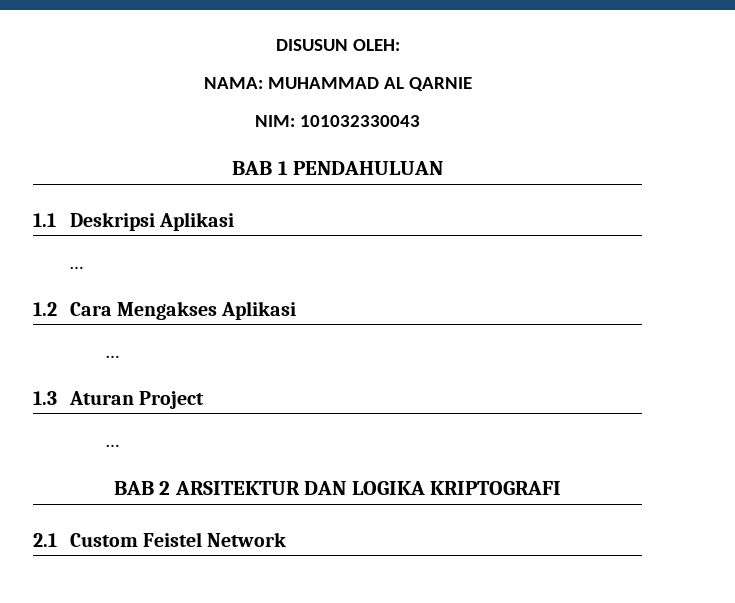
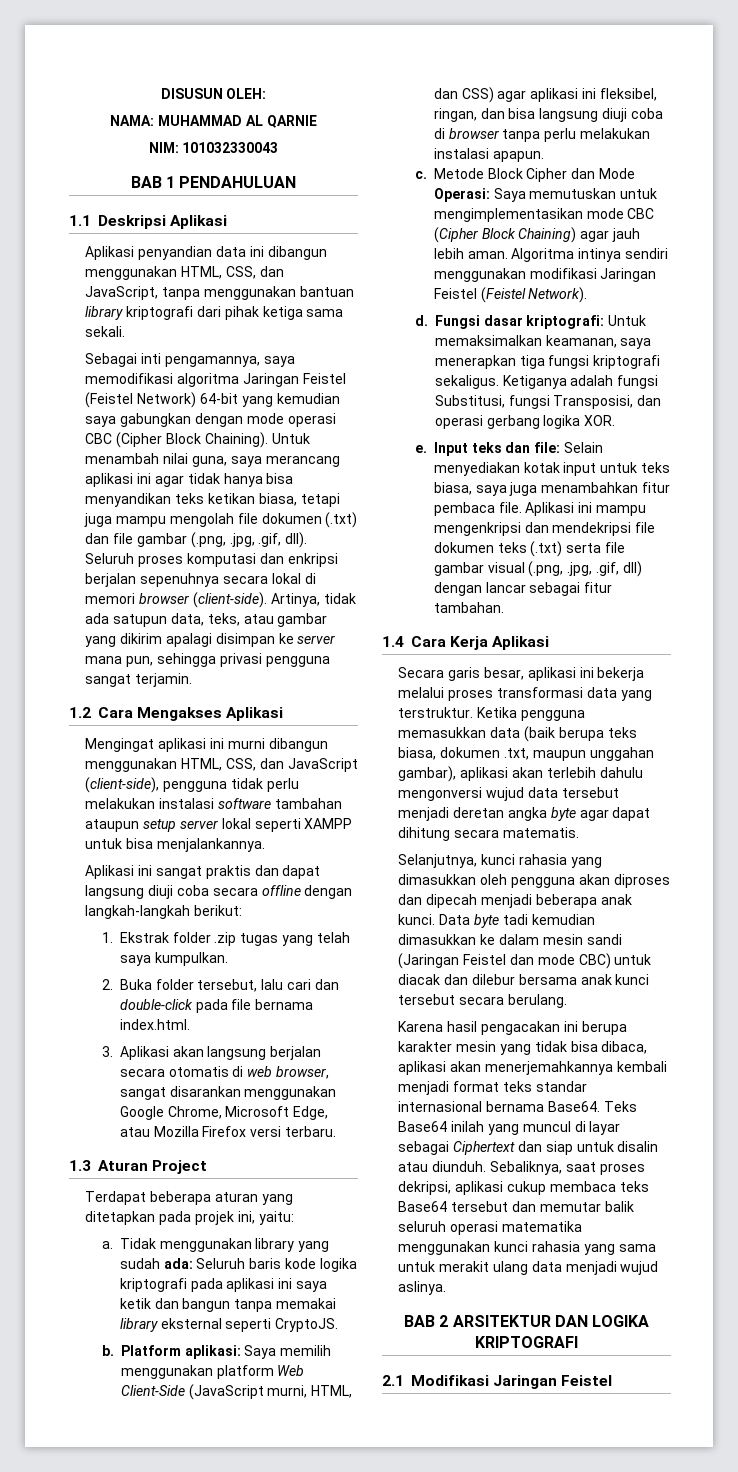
[69,266,83,269] [33,301,297,320] [106,355,120,358] [33,391,204,409] [106,444,120,447] … // 1.2 Cara Mengakses Aplikasi // … // 1.3 Aturan Project // … -> [85,246,327,260] [85,266,284,280] [85,286,354,300] [85,306,344,320] [85,326,126,337] [85,353,295,367] [85,373,346,387] [85,392,340,408] [85,413,336,427] [85,432,310,448] [85,453,340,467] [85,473,294,487] [85,493,340,507] [84,512,358,528] [85,532,308,548] [85,553,338,567] [85,573,316,587] [85,592,356,608] [85,613,328,627] [85,633,336,647] [85,653,330,667] [85,673,193,687] [69,707,284,721] [85,738,328,752] [85,758,358,772] [85,777,299,793] [85,798,342,809] [85,818,353,832] [85,838,265,852] [85,865,321,879] [85,885,353,899] [85,905,243,919] [101,932,350,946] [119,952,228,966] [101,979,339,992] [119,999,314,1013] [119,1019,190,1030] [101,1046,322,1060] [119,1066,329,1079] [119,1086,337,1100] [119,1106,329,1120] [119,1126,336,1137] [69,1160,208,1174] [85,1191,293,1205] [85,1211,294,1225] [101,1238,330,1252] [119,1258,357,1272] [119,1278,327,1292] [119,1298,336,1312] [119,1318,339,1332] [101,1345,332,1359] [120,1365,305,1379] [120,1384,353,1400] [433,87,657,103] [433,108,663,122] [433,128,650,142] [433,148,544,162] [414,168,635,182] [433,188,658,202] [433,208,655,222] [433,227,640,243] [433,248,668,262] [433,268,657,282] [433,287,588,303] [414,315,647,329] [434,335,652,349] [434,355,661,369] [434,375,659,389] [434,395,662,409] [434,415,616,429] [414,442,603,456] [433,462,670,476] [433,482,670,496] [433,502,646,516] [433,522,656,536] [433,541,625,557] [433,561,642,577] [433,582,613,596] [433,602,504,613] [382,636,550,650] [398,667,645,681] [398,687,652,701] [398,707,585,721] [398,726,637,742] [398,747,654,761] [398,766,643,782] [398,787,619,801] [398,807,651,821] [398,827,579,841] [398,854,602,868] [398,874,670,888] [398,894,632,908] [398,914,595,928] [398,934,622,945] [398,953,652,969] [398,974,650,985] [398,994,567,1008] [398,1021,627,1035] [398,1041,648,1055] [398,1061,667,1075] [398,1081,587,1095] [398,1101,637,1112] [398,1121,621,1135] [398,1141,659,1155] [398,1161,645,1175] [398,1181,649,1195] [398,1201,634,1212] [398,1221,582,1235] [398,1241,656,1255] [398,1261,659,1275] [398,1281,447,1295] Aplikasi penyandian data ini dibangun menggunakan HTML, CSS, dan JavaScript, tanpa menggunakan bantuan library kriptografi dari pihak ketiga sama sekali. // Sebagai inti pengamannya, saya memodifikasi algoritma Jaringan Feistel (Feistel Network) 64-bit yang kemudian saya gabungkan dengan mode operasi CBC (Cipher Block Chaining). Untuk menambah nilai guna, saya merancang aplikasi ini agar tidak hanya bisa menyandikan teks ketikan biasa, tetapi juga mampu mengolah file dokumen (.txt) dan file gambar (.png, .jpg, .gif, dll). Seluruh proses komputasi dan enkripsi berjalan sepenuhnya secara lokal di memori browser (client-side). Artinya, tidak ada satupun data, teks, atau gambar yang dikirim apalagi disimpan ke server mana pun, sehingga privasi pengguna sangat terjamin. // 1.2 Cara Mengakses Aplikasi // Mengingat aplikasi ini murni dibangun menggunakan HTML, CSS, dan JavaScript (client-side), pengguna tidak perlu melakukan instalasi software tambahan ataupun setup server lokal seperti XAMPP untuk bisa menjalankannya. // Aplikasi ini sangat praktis dan dapat langsung diuji coba secara offline dengan langkah-langkah berikut: // 1. Ekstrak folder .zip tugas yang telah saya kumpulkan. // 2. Buka folder tersebut, lalu cari dan double-click pada file bernama index.html. // 3. Aplikasi akan langsung berjalan secara otomatis di web browser, sangat disarankan menggunakan Google Chrome, Microsoft Edge, atau Mozilla Firefox versi terbaru. // 1.3 Aturan Project // Terdapat beberapa aturan yang ditetapkan pada projek ini, yaitu: // a. Tidak menggunakan library yang sudah ada: Seluruh baris kode logika kriptografi pada aplikasi ini saya ketik dan bangun tanpa memakai library eksternal seperti CryptoJS. // b. Platform aplikasi: Saya memilih menggunakan platform Web Client-Side (JavaScript murni, HTML, dan CSS) agar aplikasi ini fleksibel, ringan, dan bisa langsung diuji coba di browser tanpa perlu melakukan instalasi apapun. // c. Metode Block Cipher dan Mode Operasi: Saya memutuskan untuk mengimplementasikan mode CBC (Cipher Block Chaining) agar jauh lebih aman. Algoritma intinya sendiri menggunakan modifikasi Jaringan Feistel (Feistel Network). // d. Fungsi dasar kriptografi: Untuk memaksimalkan keamanan, saya menerapkan tiga fungsi kriptografi sekaligus. Ketiganya adalah fungsi Substitusi, fungsi Transposisi, dan operasi gerbang logika XOR. // e. Input teks dan file: Selain menyediakan kotak input untuk teks biasa, saya juga menambahkan fitur pembaca file. Aplikasi ini mampu mengenkripsi dan mendekripsi file dokumen teks (.txt) serta file gambar visual (.png, .jpg, .gif, dll) dengan lancar sebagai fitur tambahan. // 1.4 Cara Kerja Aplikasi // Secara garis besar, aplikasi ini bekerja melalui proses transformasi data yang terstruktur. Ketika pengguna memasukkan data (baik berupa teks biasa, dokumen .txt, maupun unggahan gambar), aplikasi akan terlebih dahulu mengonversi wujud data tersebut menjadi deretan angka byte agar dapat dihitung secara matematis. // Selanjutnya, kunci rahasia yang dimasukkan oleh pengguna akan diproses dan dipecah menjadi beberapa anak kunci. Data byte tadi kemudian dimasukkan ke dalam mesin sandi (Jaringan Feistel dan mode CBC) untuk diacak dan dilebur bersama anak kunci tersebut secara berulang. // Karena hasil pengacakan ini berupa karakter mesin yang tidak bisa dibaca, aplikasi akan menerjemahkannya kembali menjadi format teks standar internasional bernama Base64. Teks Base64 inilah yang muncul di layar sebagai Ciphertext dan siap untuk disalin atau diunduh. Sebaliknya, saat proses dekripsi, aplikasi cukup membaca teks Base64 tersebut dan memutar balik seluruh operasi matematika menggunakan kunci rahasia yang sama untuk merakit ulang data menjadi wujud aslinya.
[69,532,287,547] Custom Feistel Network -> [411,1375,613,1389] Modifikasi Jaringan Feistel

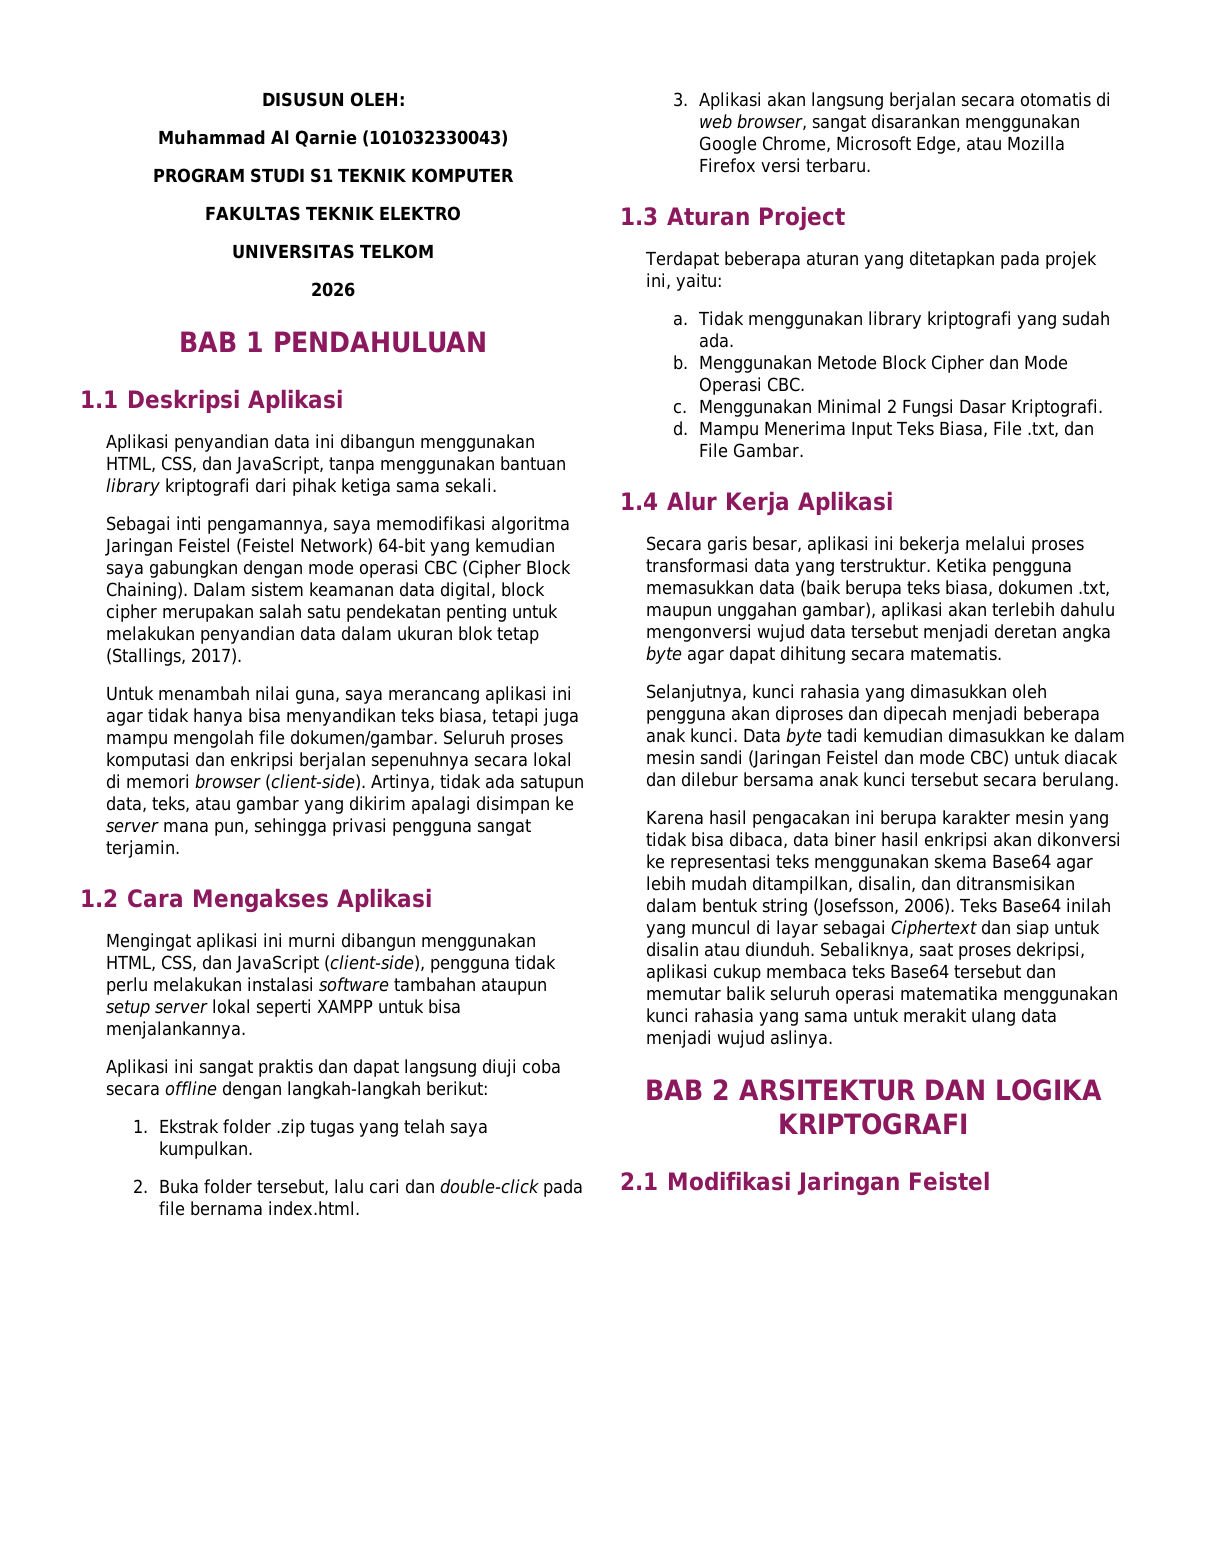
[110,115,317,128] [148,142,279,153] NAMA: MUHAMMAD AL QARNIE // NIM: 101032330043 -> [158,130,508,147] [153,168,515,183] [205,206,461,221] [231,244,435,259] [311,282,355,297] Muhammad Al Qarnie (101032330043) // PROGRAM STUDI S1 TEKNIK KOMPUTER // FAKULTAS TEKNIK ELEKTRO // UNIVERSITAS TELKOM // 2026
(268, 440) none -> [193,582,546,600] [106,604,559,622] [106,626,540,644] [106,648,243,666] Dalam sistem keamanan data digital, block cipher merupakan salah satu pendekatan penting untuk melakukan penyandian data dalam ukuran blok tetap (Stallings, 2017). //
[207,493,255,504] ketikan -> (435, 715) none
[261,512,358,528] [85,532,308,548] dokumen (.txt) dan file gambar (.png, .jpg, .gif, dll). -> [290,730,439,748] dokumen/gambar.
(295, 1245) none -> [926,311,1012,329] kriptografi
[163,1258,357,1272] [119,1278,327,1292] [119,1298,336,1312] [119,1318,339,1332] [101,1345,332,1359] [120,1365,305,1379] [120,1384,353,1400] [433,87,657,103] [433,108,663,122] [433,128,650,142] [433,148,544,162] [414,171,427,179] ada: Seluruh baris kode logika kriptografi pada aplikasi ini saya ketik dan bangun tanpa memakai library eksternal seperti CryptoJS. // b. Platform aplikasi: Saya memilih menggunakan platform Web Client-Side (JavaScript murni, HTML, dan CSS) agar aplikasi ini fleksibel, ringan, dan bisa langsung diuji coba di browser tanpa perlu melakukan instalasi apapun. // c. -> [698,333,734,348] [672,355,812,373] ada. // b. Menggunakan
[433,188,658,202] [433,208,655,222] [433,227,640,243] [433,248,668,262] [433,268,657,282] [433,287,588,303] [414,315,647,329] [434,335,652,349] [434,355,661,369] [434,375,659,389] [434,395,662,409] [434,415,616,429] [414,442,603,456] [433,462,670,476] [433,482,670,496] [433,502,646,516] [433,522,656,536] [433,541,625,557] [433,561,642,577] [433,582,613,596] [433,602,504,613] Operasi: Saya memutuskan untuk mengimplementasikan mode CBC (Cipher Block Chaining) agar jauh lebih aman. Algoritma intinya sendiri menggunakan modifikasi Jaringan Feistel (Feistel Network). // d. Fungsi dasar kriptografi: Untuk memaksimalkan keamanan, saya menerapkan tiga fungsi kriptografi sekaligus. Ketiganya adalah fungsi Substitusi, fungsi Transposisi, dan operasi gerbang logika XOR. // e. Input teks dan file: Selain menyediakan kotak input untuk teks biasa, saya juga menambahkan fitur pembaca file. Aplikasi ini mampu mengenkripsi dan mendekripsi file dokumen teks (.txt) serta file gambar visual (.png, .jpg, .gif, dll) dengan lancar sebagai fitur tambahan. -> [698,377,805,395] [672,399,1103,417] [672,421,1094,439] [698,443,804,458] Operasi CBC. // c. Menggunakan Minimal 2 Fungsi Dasar Kriptografi. // d. Mampu Menerima Input Teks Biasa, File .txt, dan File Gambar.
[411,636,446,647] Cara -> [667,491,717,511] Alur
[398,1061,667,1075] [398,1081,587,1095] [398,1101,600,1112] aplikasi akan menerjemahkannya kembali menjadi format teks standar internasional bernama Base64. -> [793,832,1122,850] [646,854,1094,872] [646,876,1076,894] [646,898,956,916] data biner hasil enkripsi akan dikonversi ke representasi teks menggunakan skema Base64 agar lebih mudah ditampilkan, disalin, dan ditransmisikan dalam bentuk string (Josefsson, 2006).

